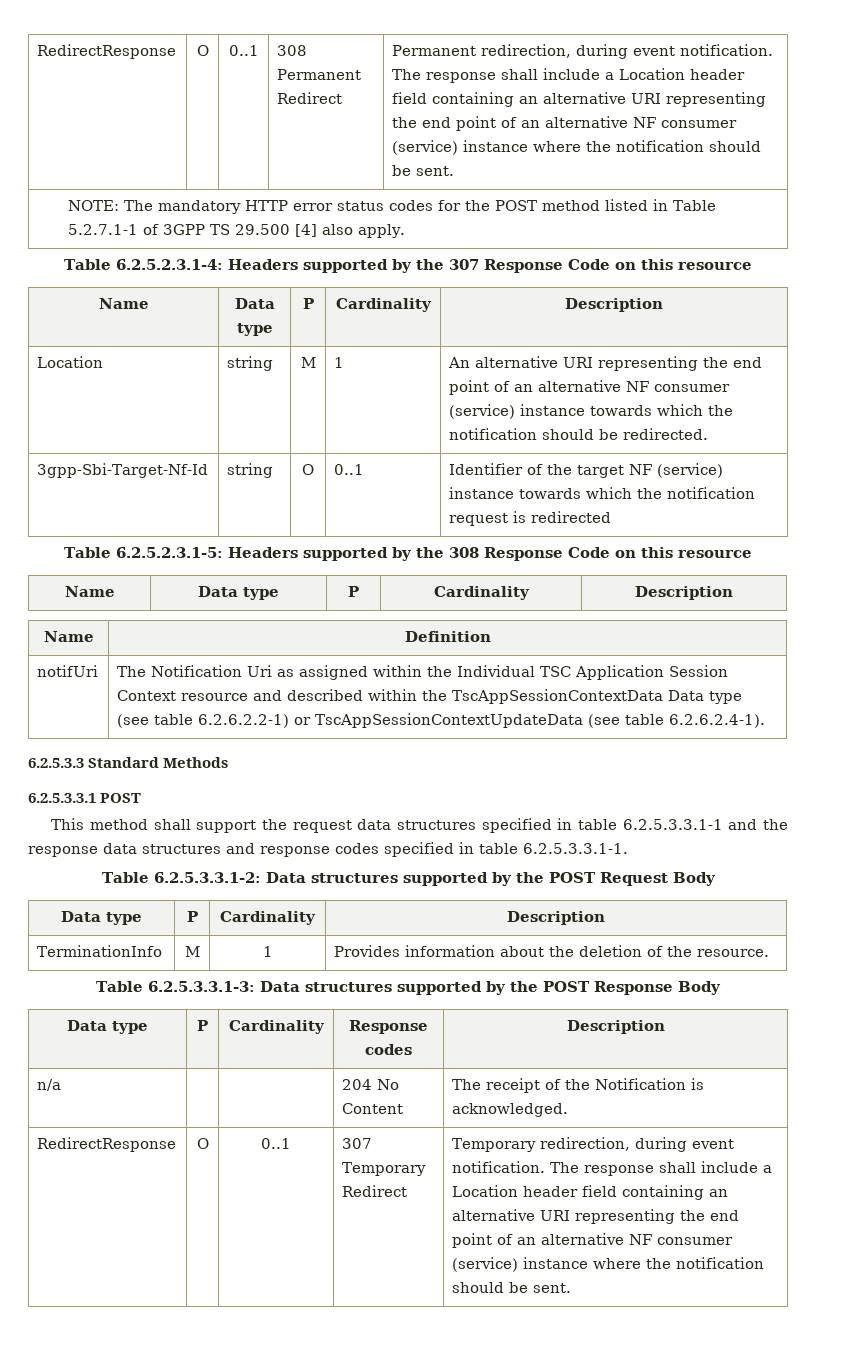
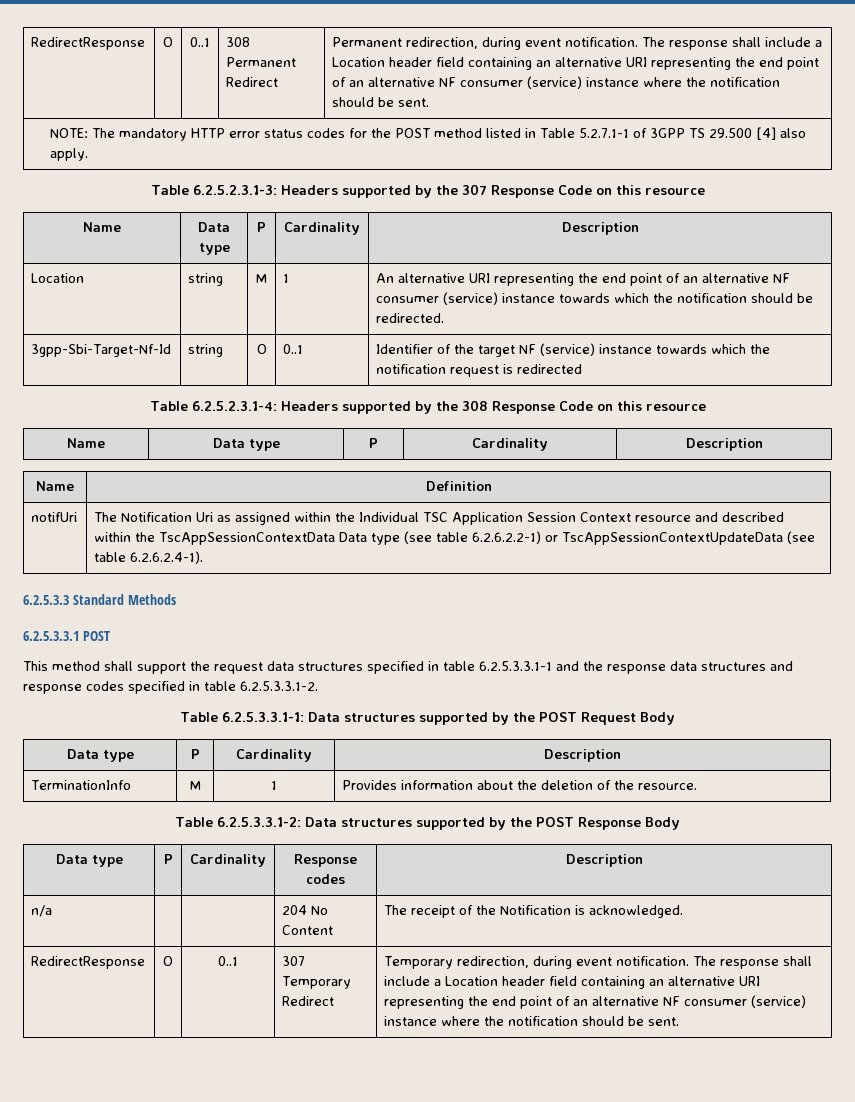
[115,259,223,270] 6.2.5.2.3.1-4: -> [192,185,277,195] 6.2.5.2.3.1-3:
[115,547,223,558] 6.2.5.2.3.1-5: -> [191,401,277,411] 6.2.5.2.3.1-4:
[523,843,628,854] [101,872,261,883] 6.2.5.3.3.1-1. // Table 6.2.5.3.3.1-2: -> [240,681,318,691] [180,712,304,722] 6.2.5.3.3.1-2. // Table 6.2.5.3.3.1-1:
[147,981,255,992] 6.2.5.3.3.1-3: -> [216,817,301,827] 6.2.5.3.3.1-2:

